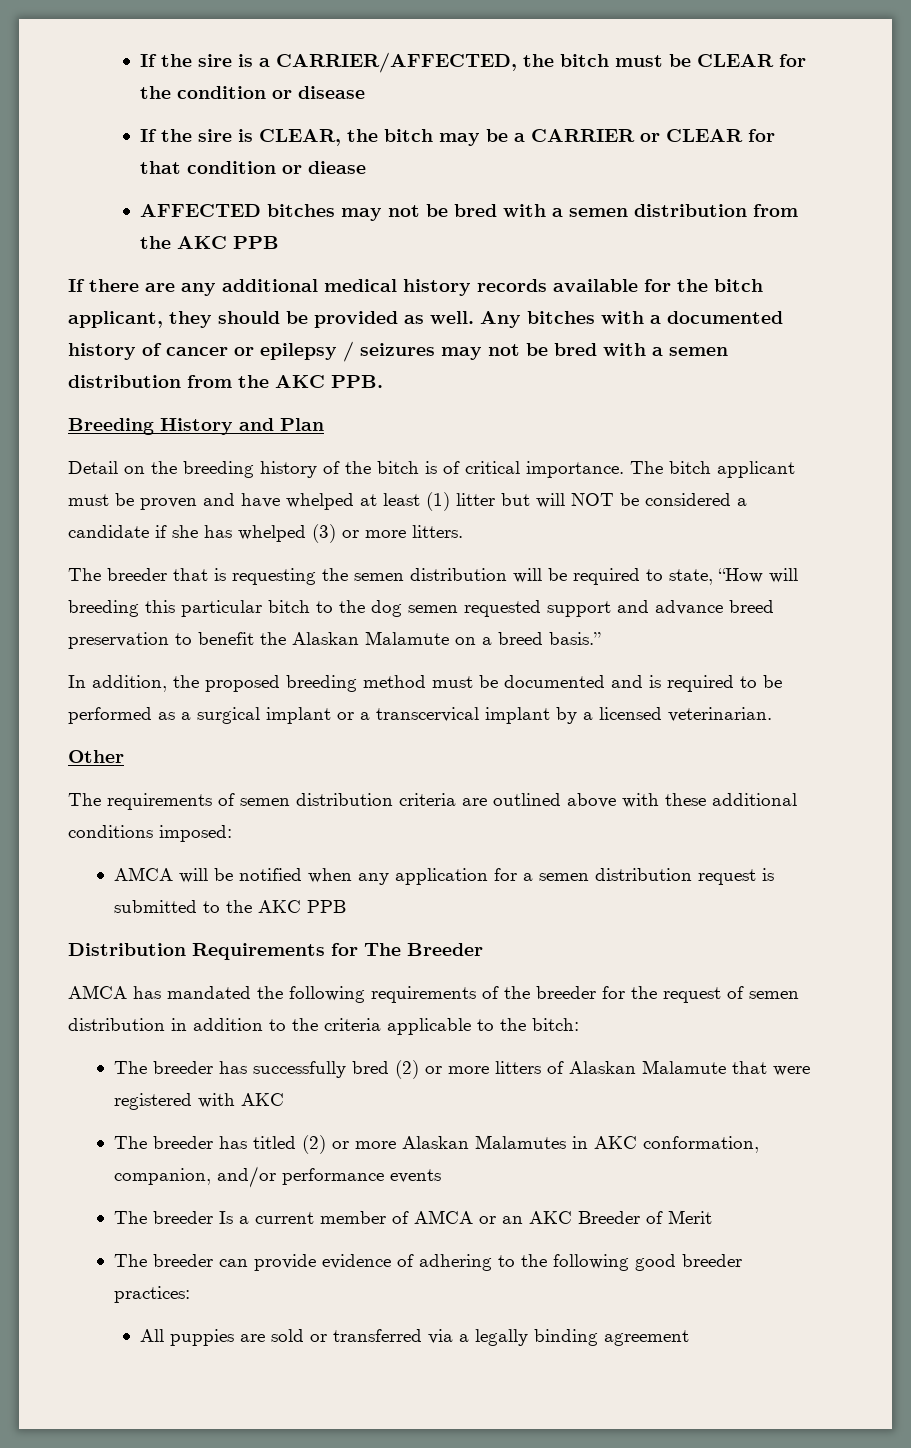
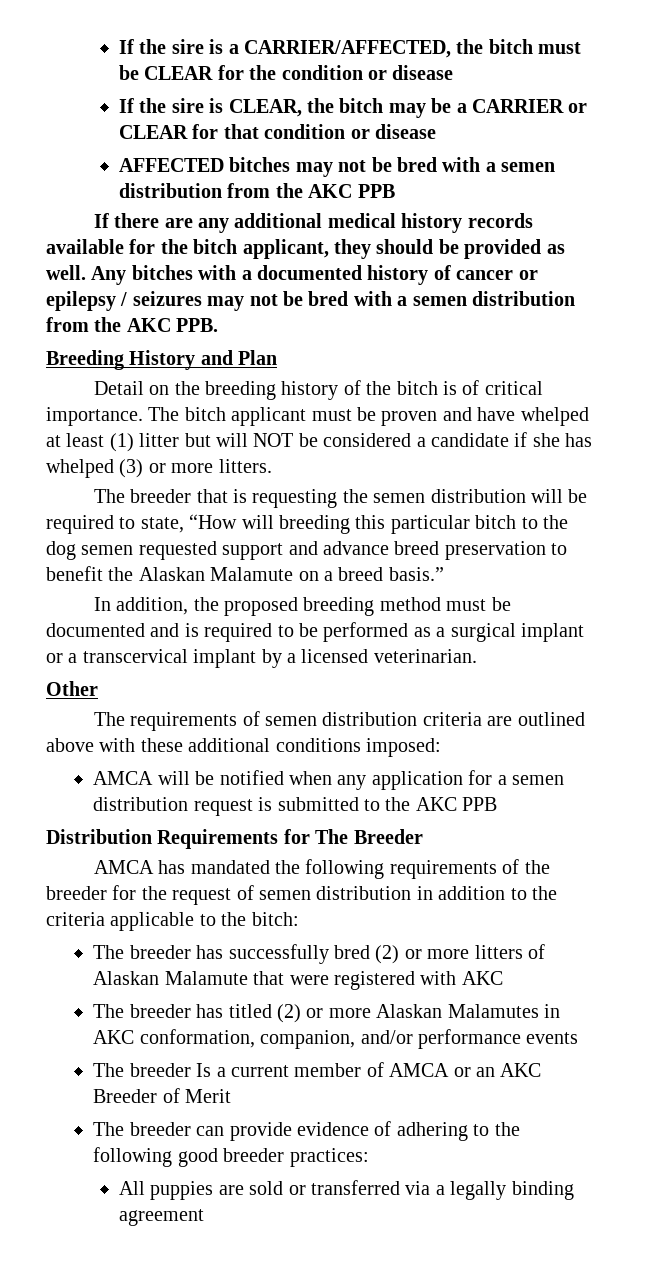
[308,161,367,174] diease -> [374,124,436,139] disease

